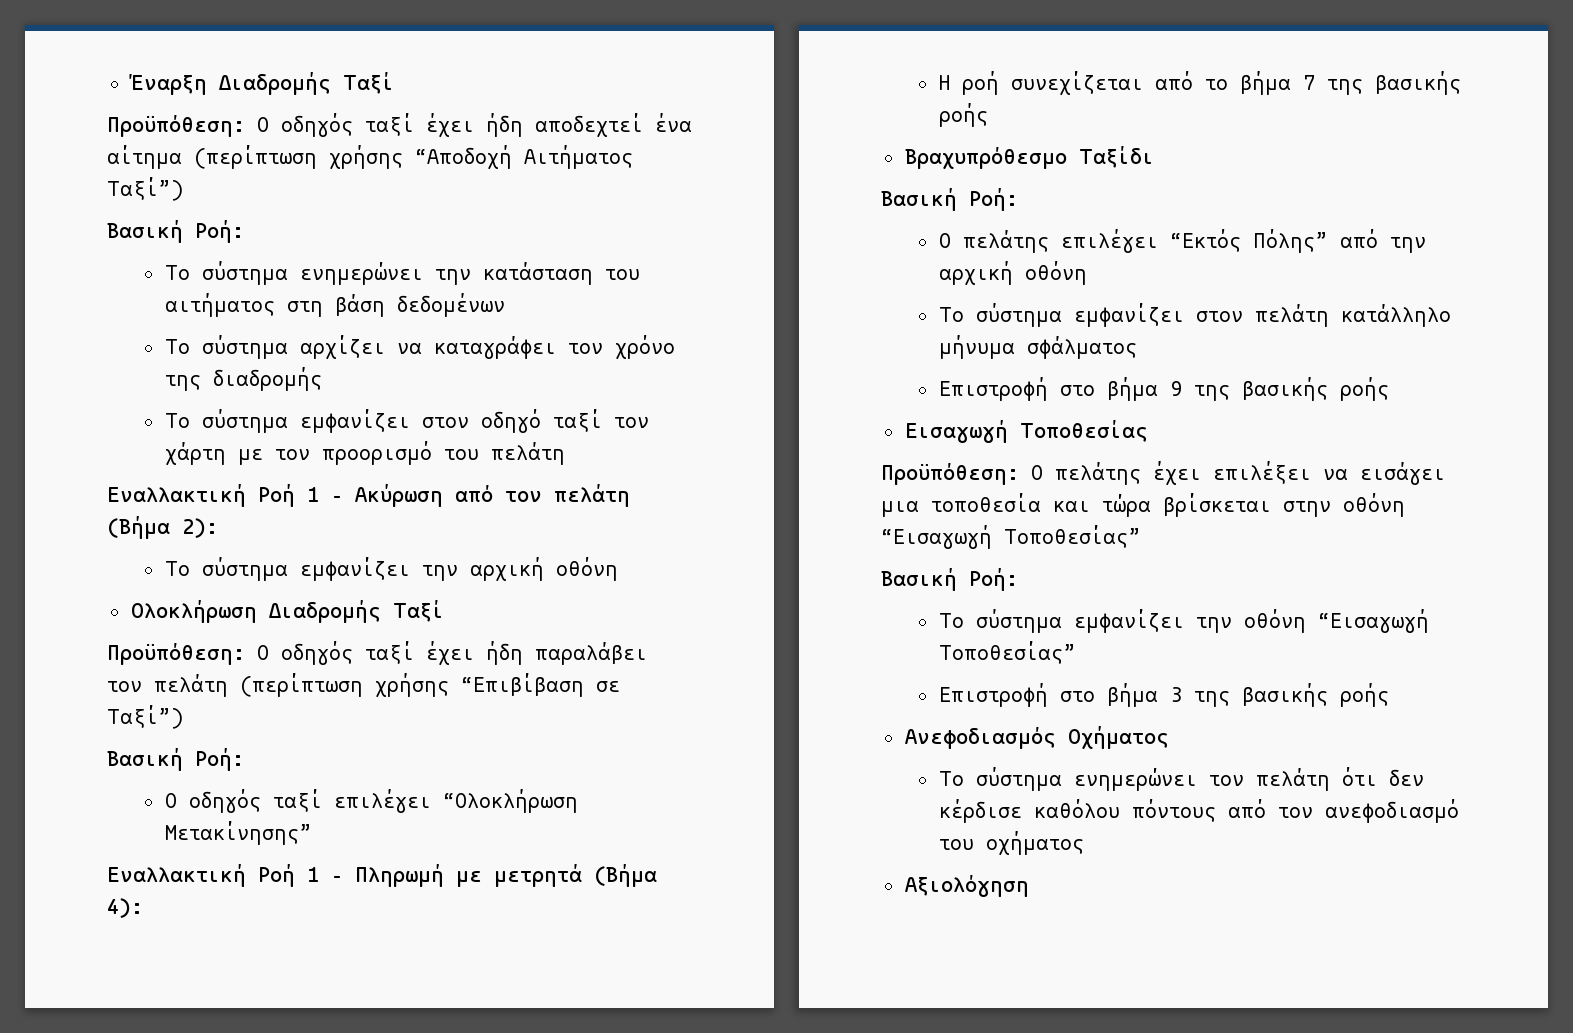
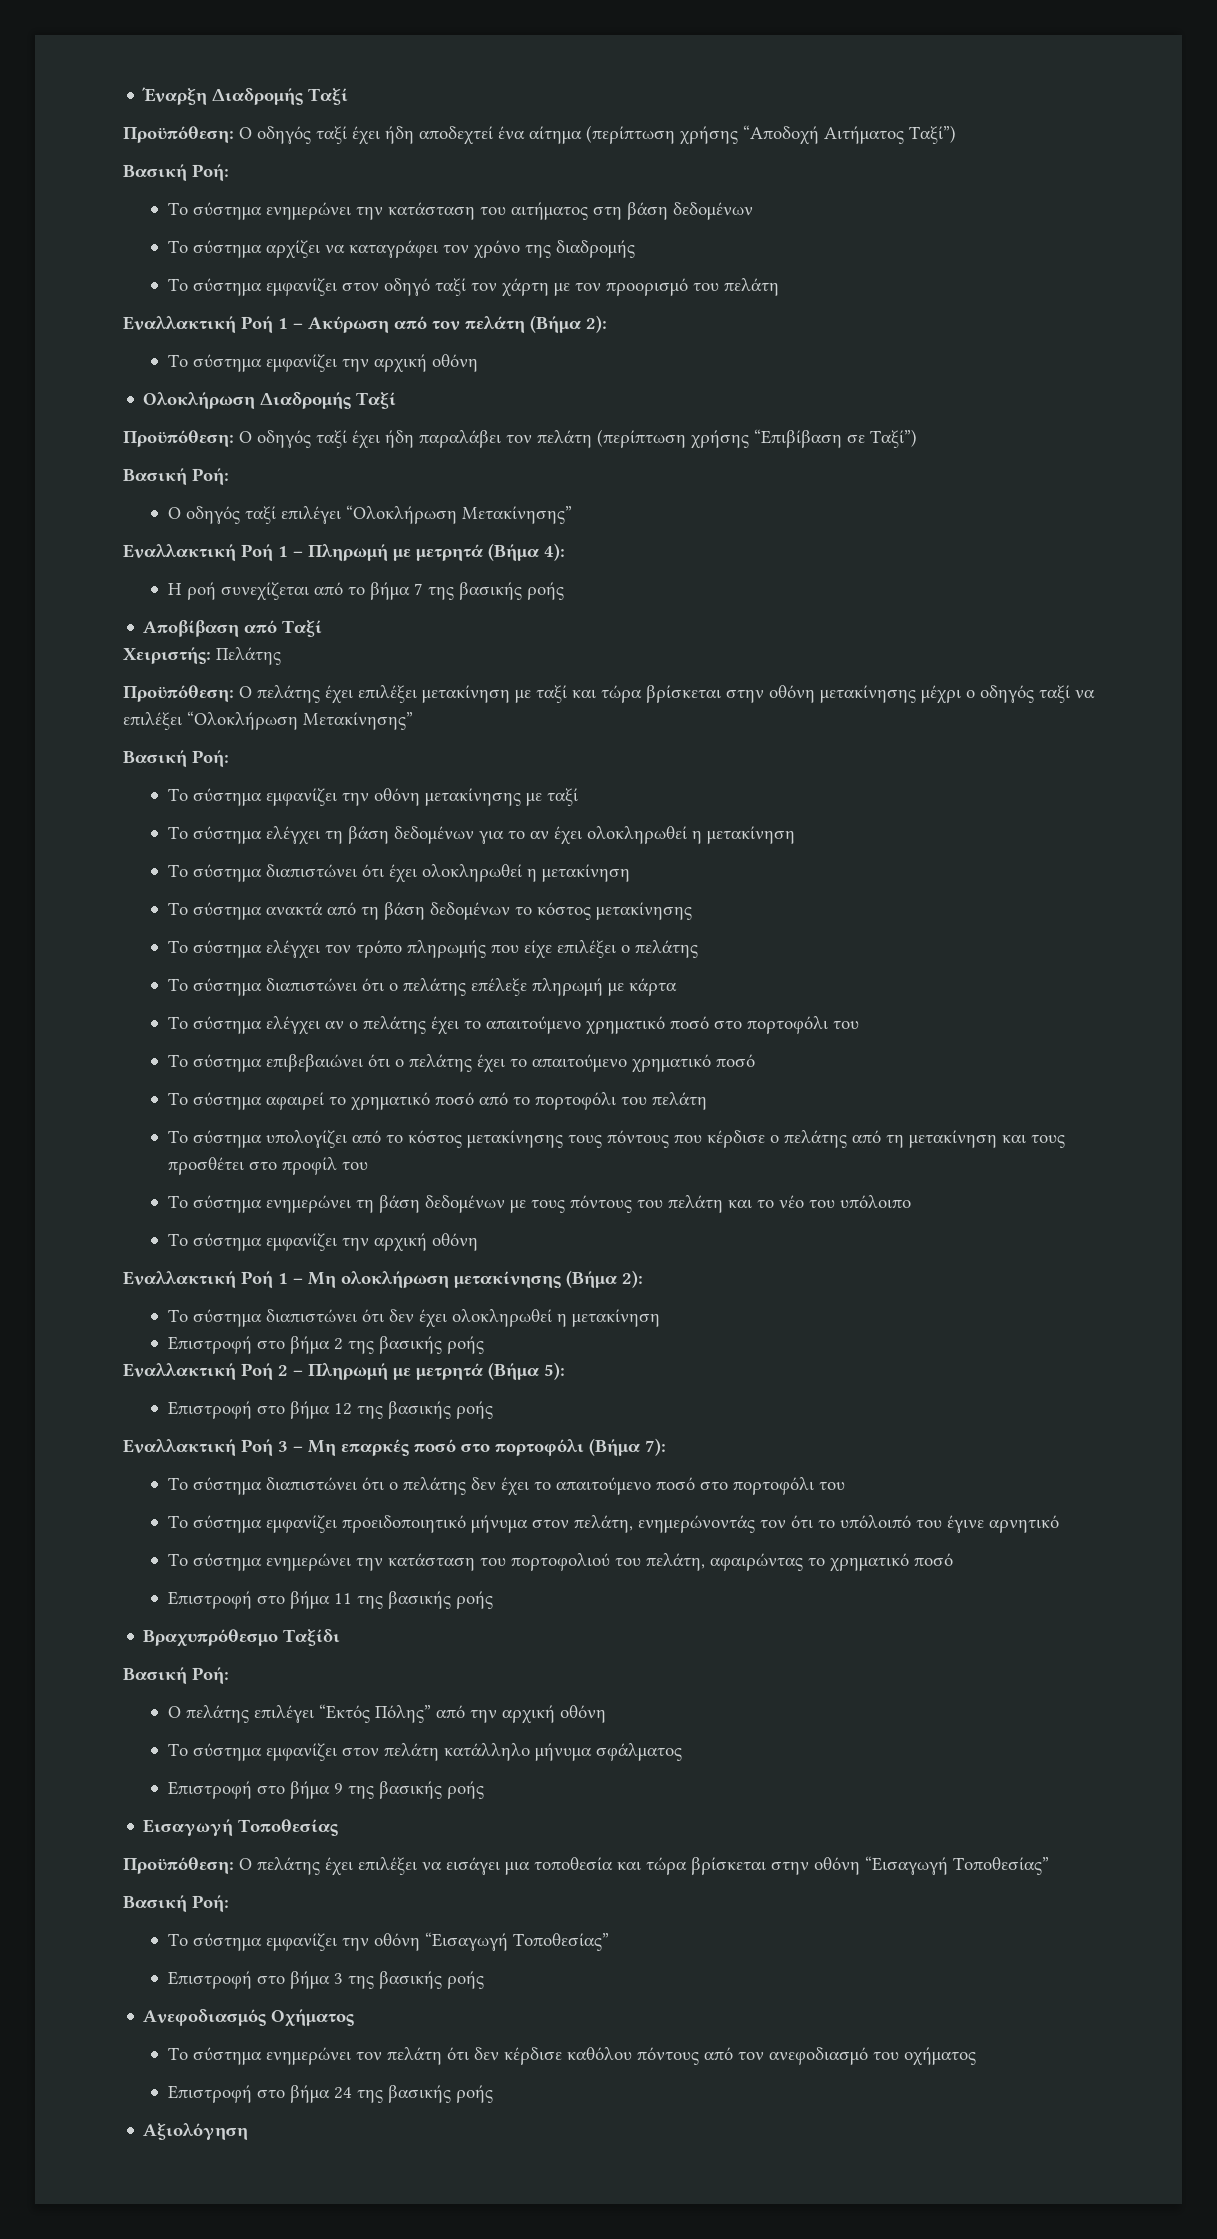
(988, 115) none -> [143,620,323,637] [123,647,281,665] [123,685,1095,704] [123,711,413,730] [123,750,229,767] [167,788,579,806] [167,826,795,845] [167,864,630,883] [167,902,692,920] [167,940,698,959] [167,978,677,996] [167,1016,859,1035] [167,1054,755,1073] [167,1092,707,1111] [167,1130,1065,1148] [167,1157,368,1175] [167,1195,911,1213] [167,1233,478,1252] [123,1270,643,1288] [167,1309,660,1328] [167,1336,484,1354] [123,1362,565,1380] [167,1401,493,1419] [123,1438,666,1456] [167,1477,845,1496] [167,1515,1059,1533] [167,1553,953,1572] [167,1591,493,1609] // Αποβίβαση από Ταξί // Χειριστής: Πελάτης // Προϋπόθεση: Ο πελάτης έχει επιλέξει μετακίνηση με ταξί και τώρα βρίσκεται στην οθόνη μετακίνησης μέχρι ο οδηγός ταξί να επιλέξει “Ολοκλήρωση Μετακίνησης” // Βασική Ροή: // Το σύστημα εμφανίζει την οθόνη μετακίνησης με ταξί // Το σύστημα ελέγχει τη βάση δεδομένων για το αν έχει ολοκληρωθεί η μετακίνηση // Το σύστημα διαπιστώνει ότι έχει ολοκληρωθεί η μετακίνηση // Το σύστημα ανακτά από τη βάση δεδομένων το κόστος μετακίνησης // Το σύστημα ελέγχει τον τρόπο πληρωμής που είχε επιλέξει ο πελάτης // Το σύστημα διαπιστώνει ότι ο πελάτης επέλεξε πληρωμή με κάρτα // Το σύστημα ελέγχει αν ο πελάτης έχει το απαιτούμενο χρηματικό ποσό στο πορτοφόλι του // Το σύστημα επιβεβαιώνει ότι ο πελάτης έχει το απαιτούμενο χρηματικό ποσό // Το σύστημα αφαιρεί το χρηματικό ποσό από το πορτοφόλι του πελάτη // Το σύστημα υπολογίζει από το κόστος μετακίνησης τους πόντους που κέρδισε ο πελάτης από τη μετακίνηση και τους προσθέτει στο προφίλ του // Το σύστημα ενημερώνει τη βάση δεδομένων με τους πόντους του πελάτη και το νέο του υπόλοιπο // Το σύστημα εμφανίζει την αρχική οθόνη // Εναλλακτική Ροή 1 – Μη ολοκλήρωση μετακίνησης (Βήμα 2): // Το σύστημα διαπιστώνει ότι δεν έχει ολοκληρωθεί η μετακίνηση // Επιστροφή στο βήμα 2 της βασικής ροής // Εναλλακτική Ροή 2 – Πληρωμή με μετρητά (Βήμα 5): // Επιστροφή στο βήμα 12 της βασικής ροής // Εναλλακτική Ροή 3 – Μη επαρκές ποσό στο πορτοφόλι (Βήμα 7): // Το σύστημα διαπιστώνει ότι ο πελάτης δεν έχει το απαιτούμενο ποσό στο πορτοφόλι του // Το σύστημα εμφανίζει προειδοποιητικό μήνυμα στον πελάτη, ενημερώνοντάς τον ότι το υπόλοιπό του έγινε αρνητικό // Το σύστημα ενημερώνει την κατάσταση του πορτοφολιού του πελάτη, αφαιρώντας το χρηματικό ποσό // Επιστροφή στο βήμα 11 της βασικής ροής
(1084, 843) none -> [167,2085,493,2103] // Επιστροφή στο βήμα 24 της βασικής ροής

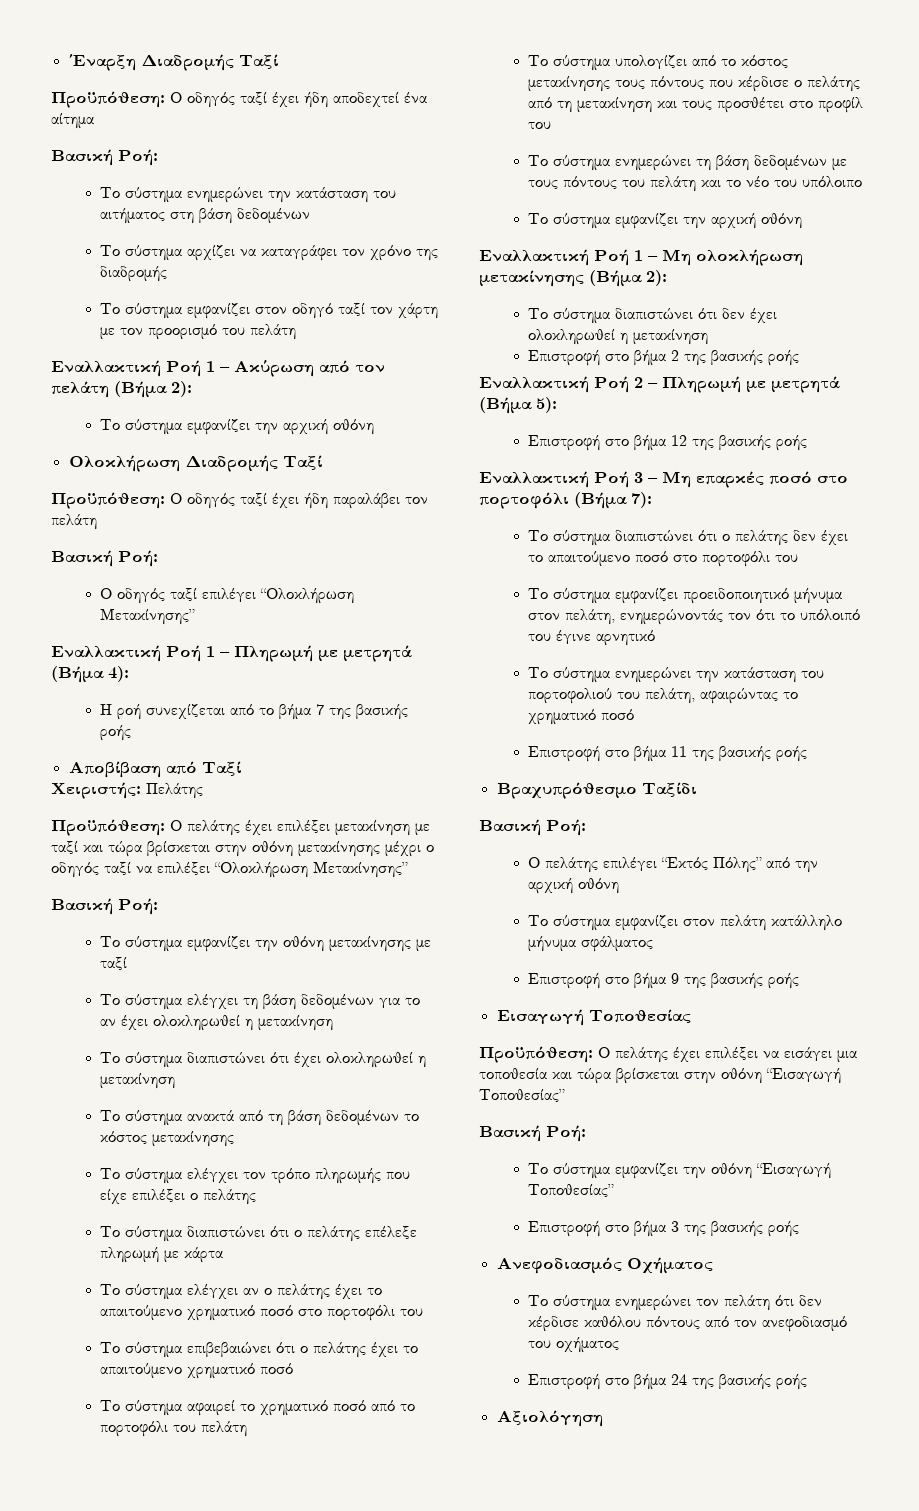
[586,125,956,145] (περίπτωση χρήσης “Αποδοχή Αιτήματος Ταξί”) -> (94, 121) none
[597,429,917,449] (περίπτωση χρήσης “Επιβίβαση σε Ταξί”) -> (97, 522) none

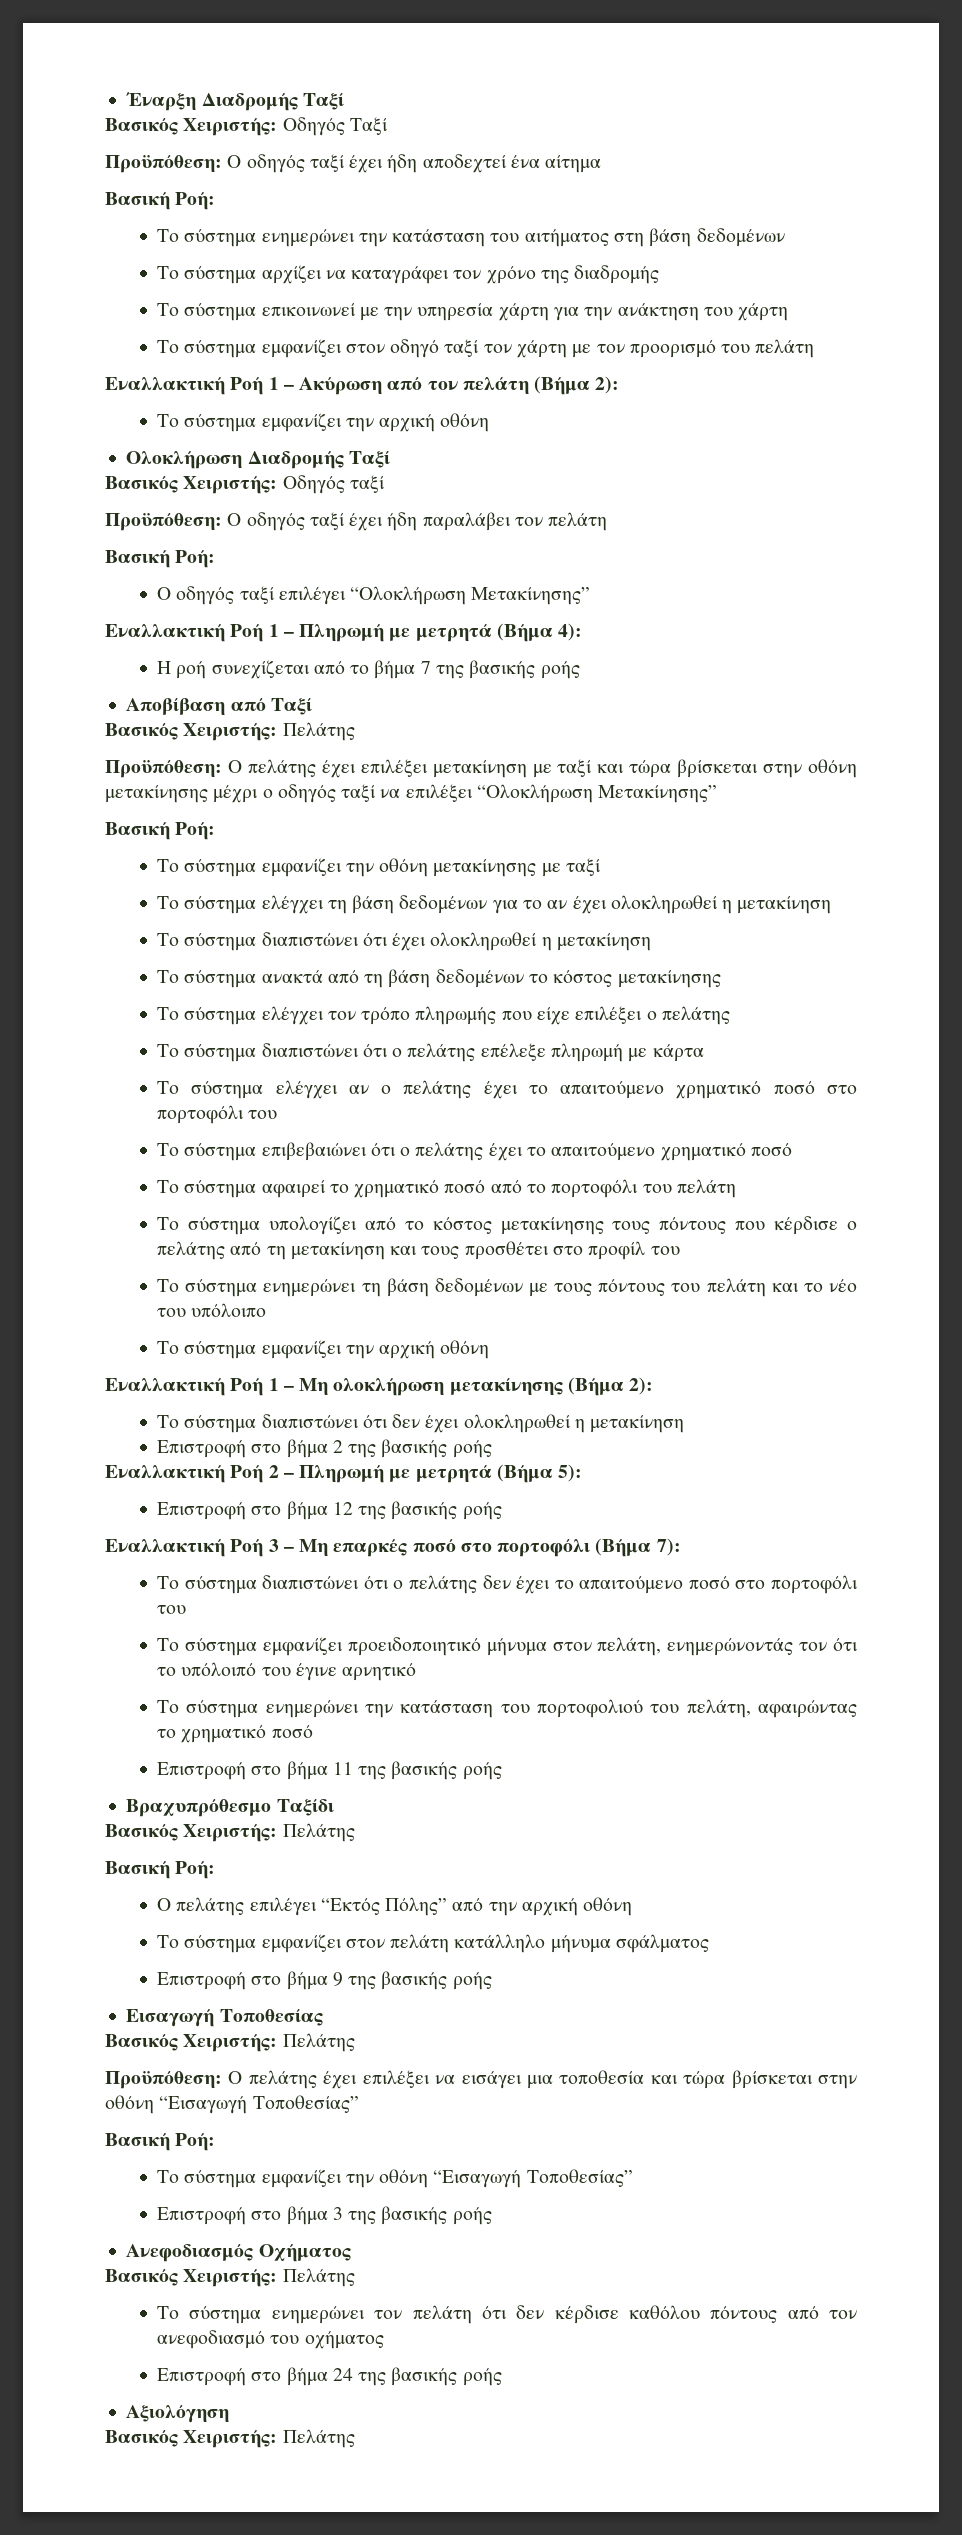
(278, 61) none -> [105,117,388,136] // Βασικός Χειριστής: Οδηγός Ταξί
(168, 274) none -> [157,303,789,321] // Το σύστημα επικοινωνεί με την υπηρεσία χάρτη για την ανάκτηση του χάρτη
(322, 462) none -> [105,475,385,494] // Βασικός Χειριστής: Οδηγός ταξί
(241, 768) none -> [105,723,178,740] Βασικός
(697, 789) none -> [105,1823,355,1842] // Βασικός Χειριστής: Πελάτης
(691, 1016) none -> [105,2033,355,2052] // Βασικός Χειριστής: Πελάτης
(713, 1265) none -> [105,2268,355,2287] // Βασικός Χειριστής: Πελάτης
(603, 1418) none -> [105,2429,355,2448] // Βασικός Χειριστής: Πελάτης

